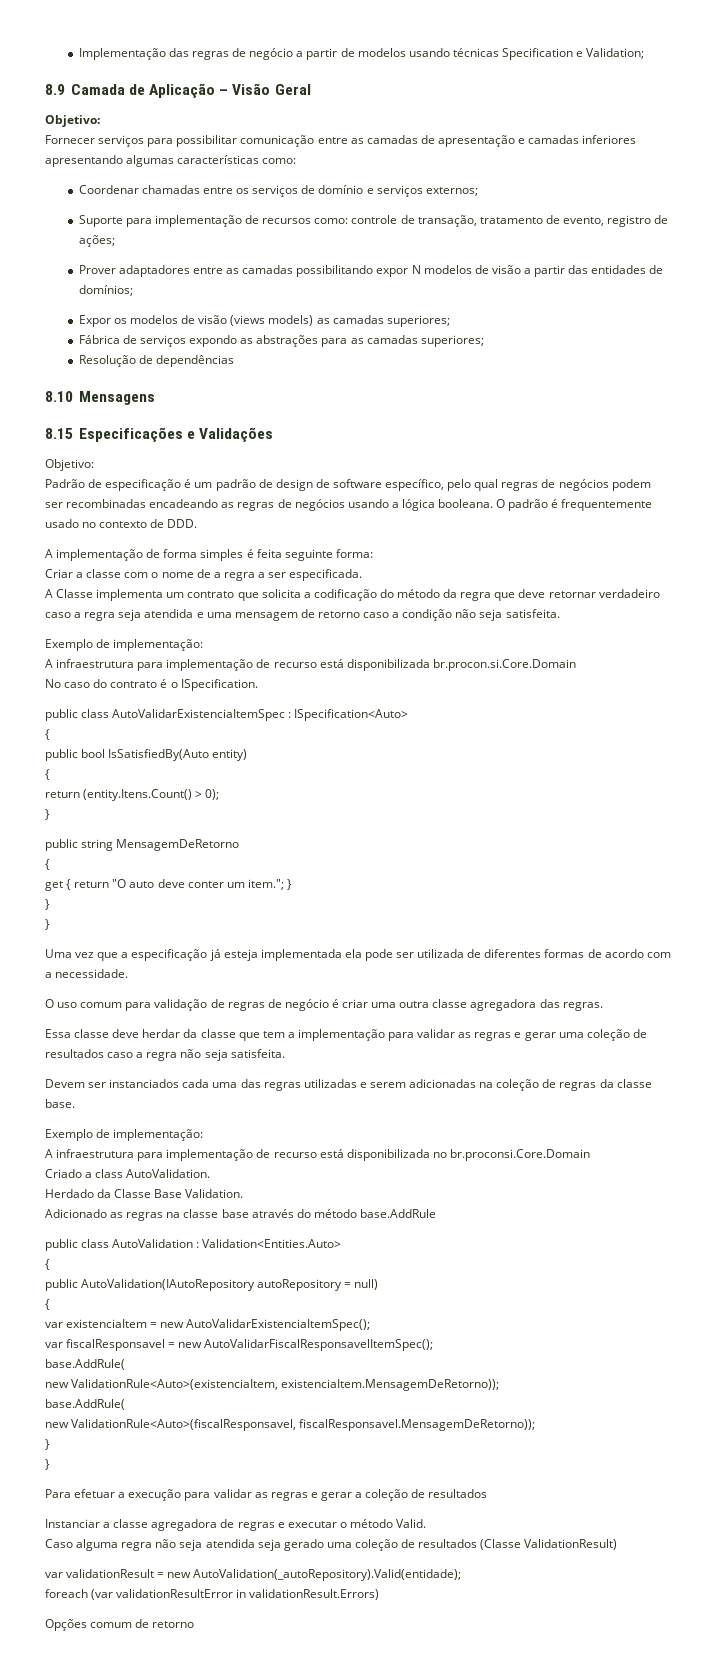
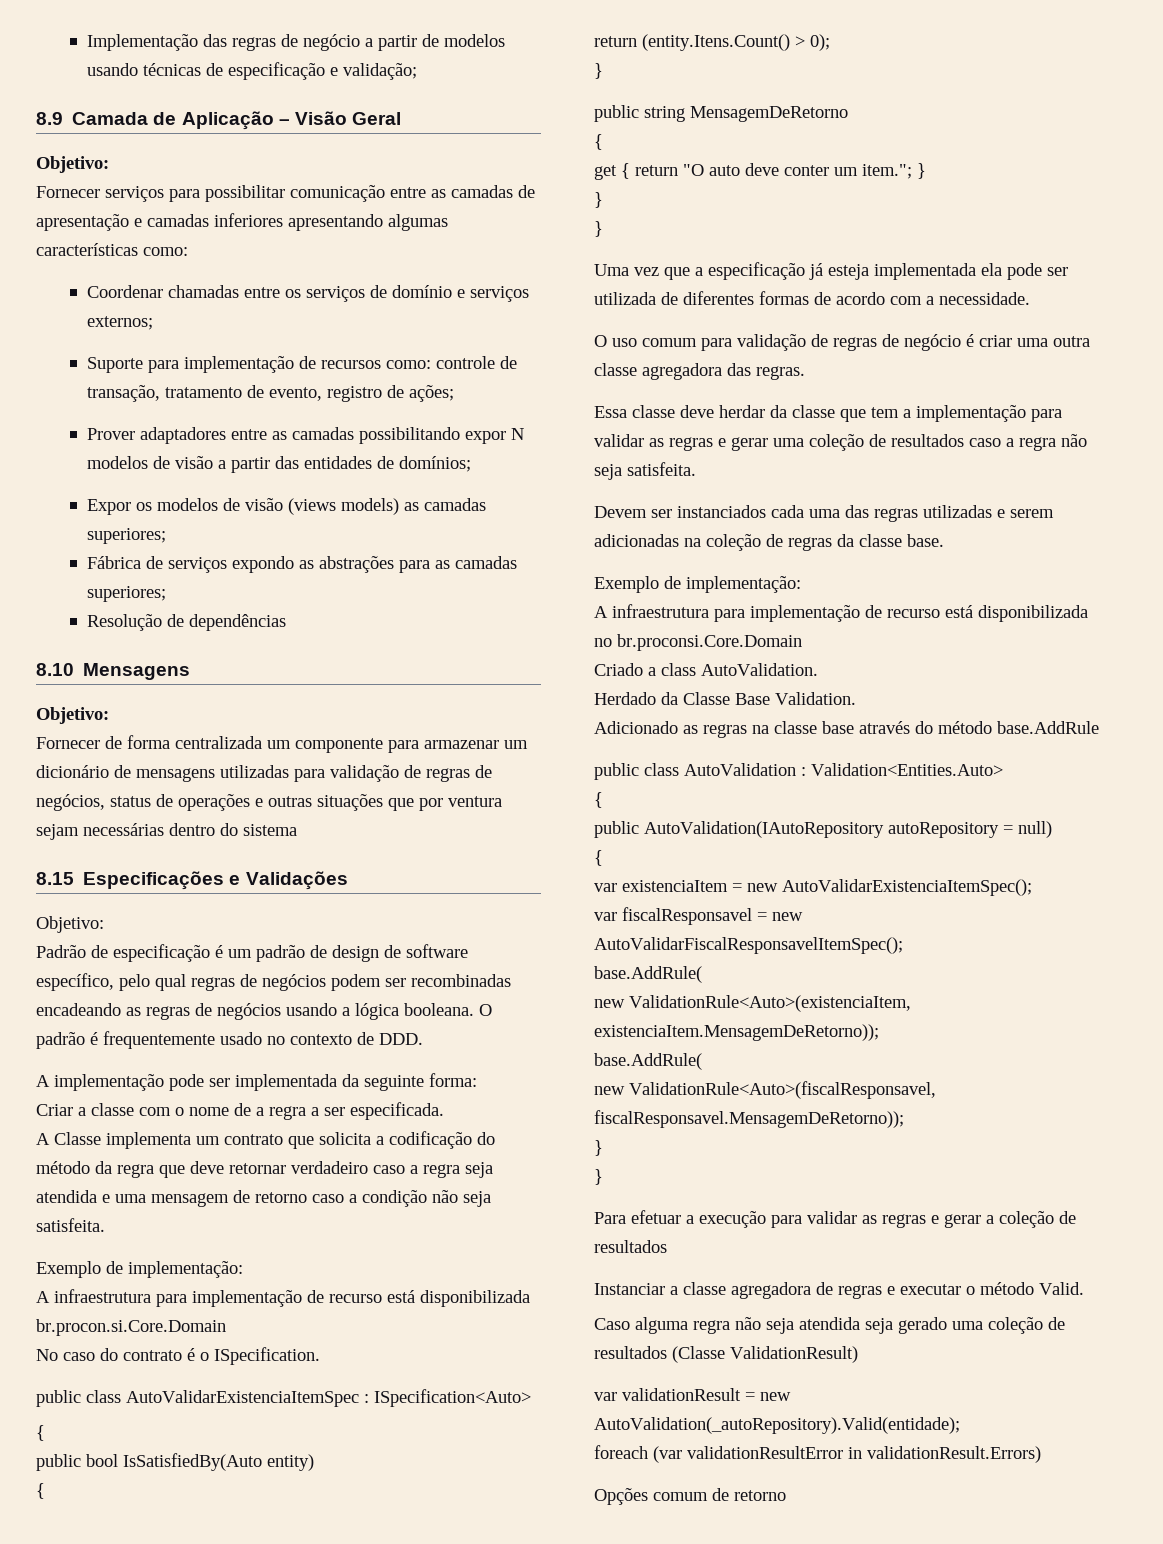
[501,48,645,60] Specification e Validation; -> [205,62,417,80] de especificação e validação;
(155, 398) none -> [36,707,109,724] [36,735,528,753] [36,765,492,782] [36,794,502,811] [36,823,297,840] // Objetivo: // Fornecer de forma centralizada um componente para armazenar um dicionário de mensagens utilizadas para validação de regras de negócios, status de operações e outras situações que por ventura sejam necessárias dentro do sistema
[146,549,282,561] de forma simples é feita -> [169,1074,359,1091] pode ser implementada da

